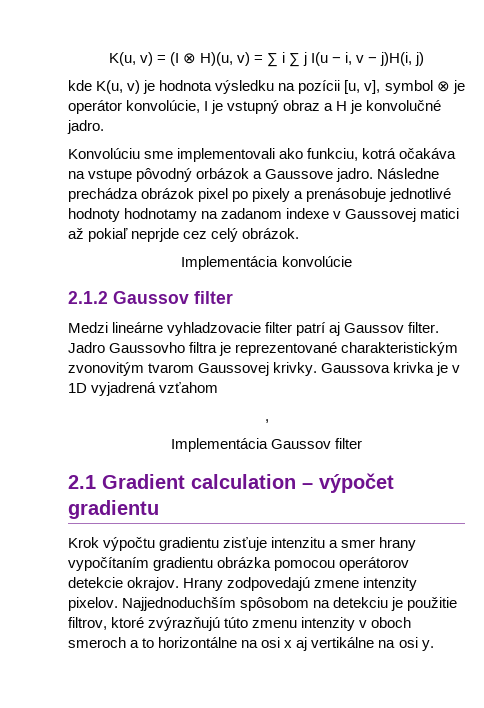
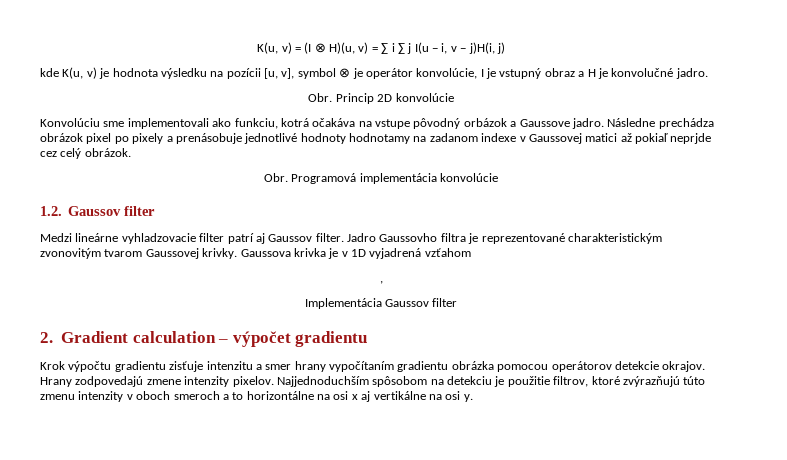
(104, 127) none -> [308,93,454,104] // Obr. Princip 2D konvolúcie
[181,256,352,270] [68,291,108,304] Implementácia konvolúcie // 2.1.2 -> [263,173,499,184] [40,206,62,216] Obr. Programová implementácia konvolúcie // 1.2.
[68,475,96,489] 2.1 -> [40,332,53,343] 2.

